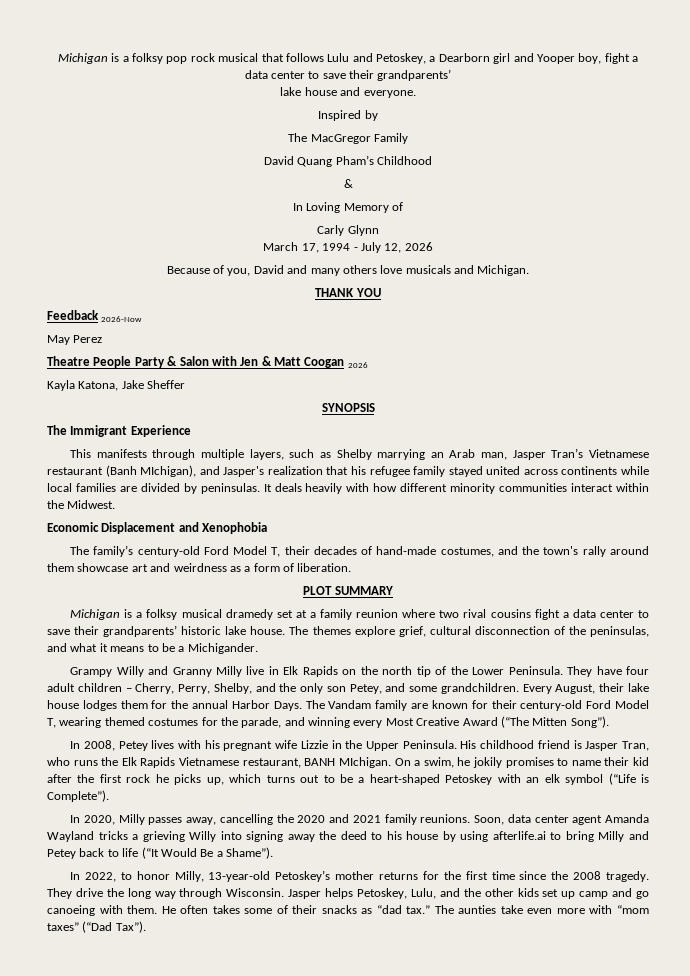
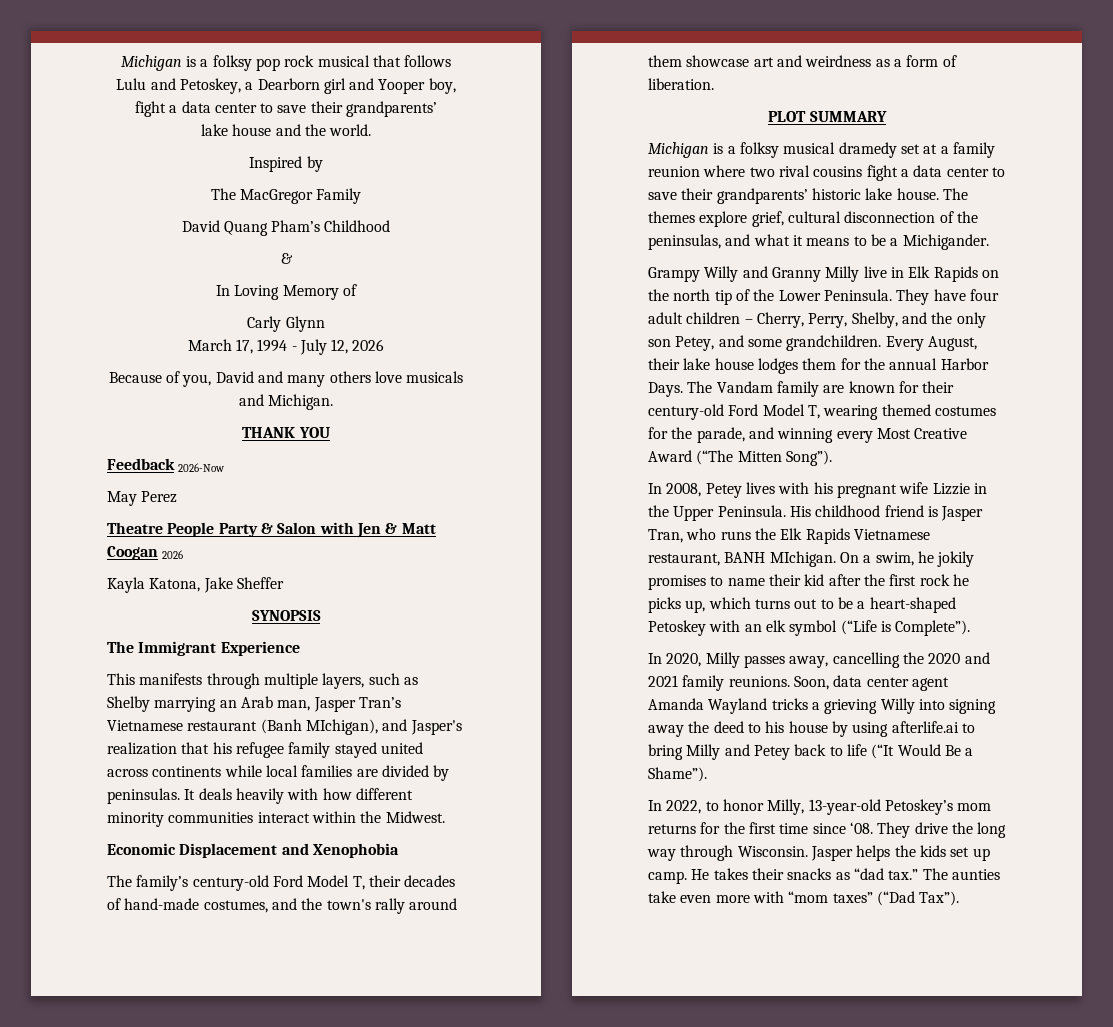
[363,90,416,98] everyone. -> [304,124,372,136] the world.
[335,871,375,880] mother -> [957,803,992,811] mom
[551,871,649,882] the 2008 tragedy. -> [849,822,873,834] ‘08.
[357,888,650,899] [47,905,288,916] Petoskey, Lulu, and the other kids set up camp and go canoeing with them. He often takes some of -> [894,845,990,861] [648,868,748,884] the kids set up camp. He takes

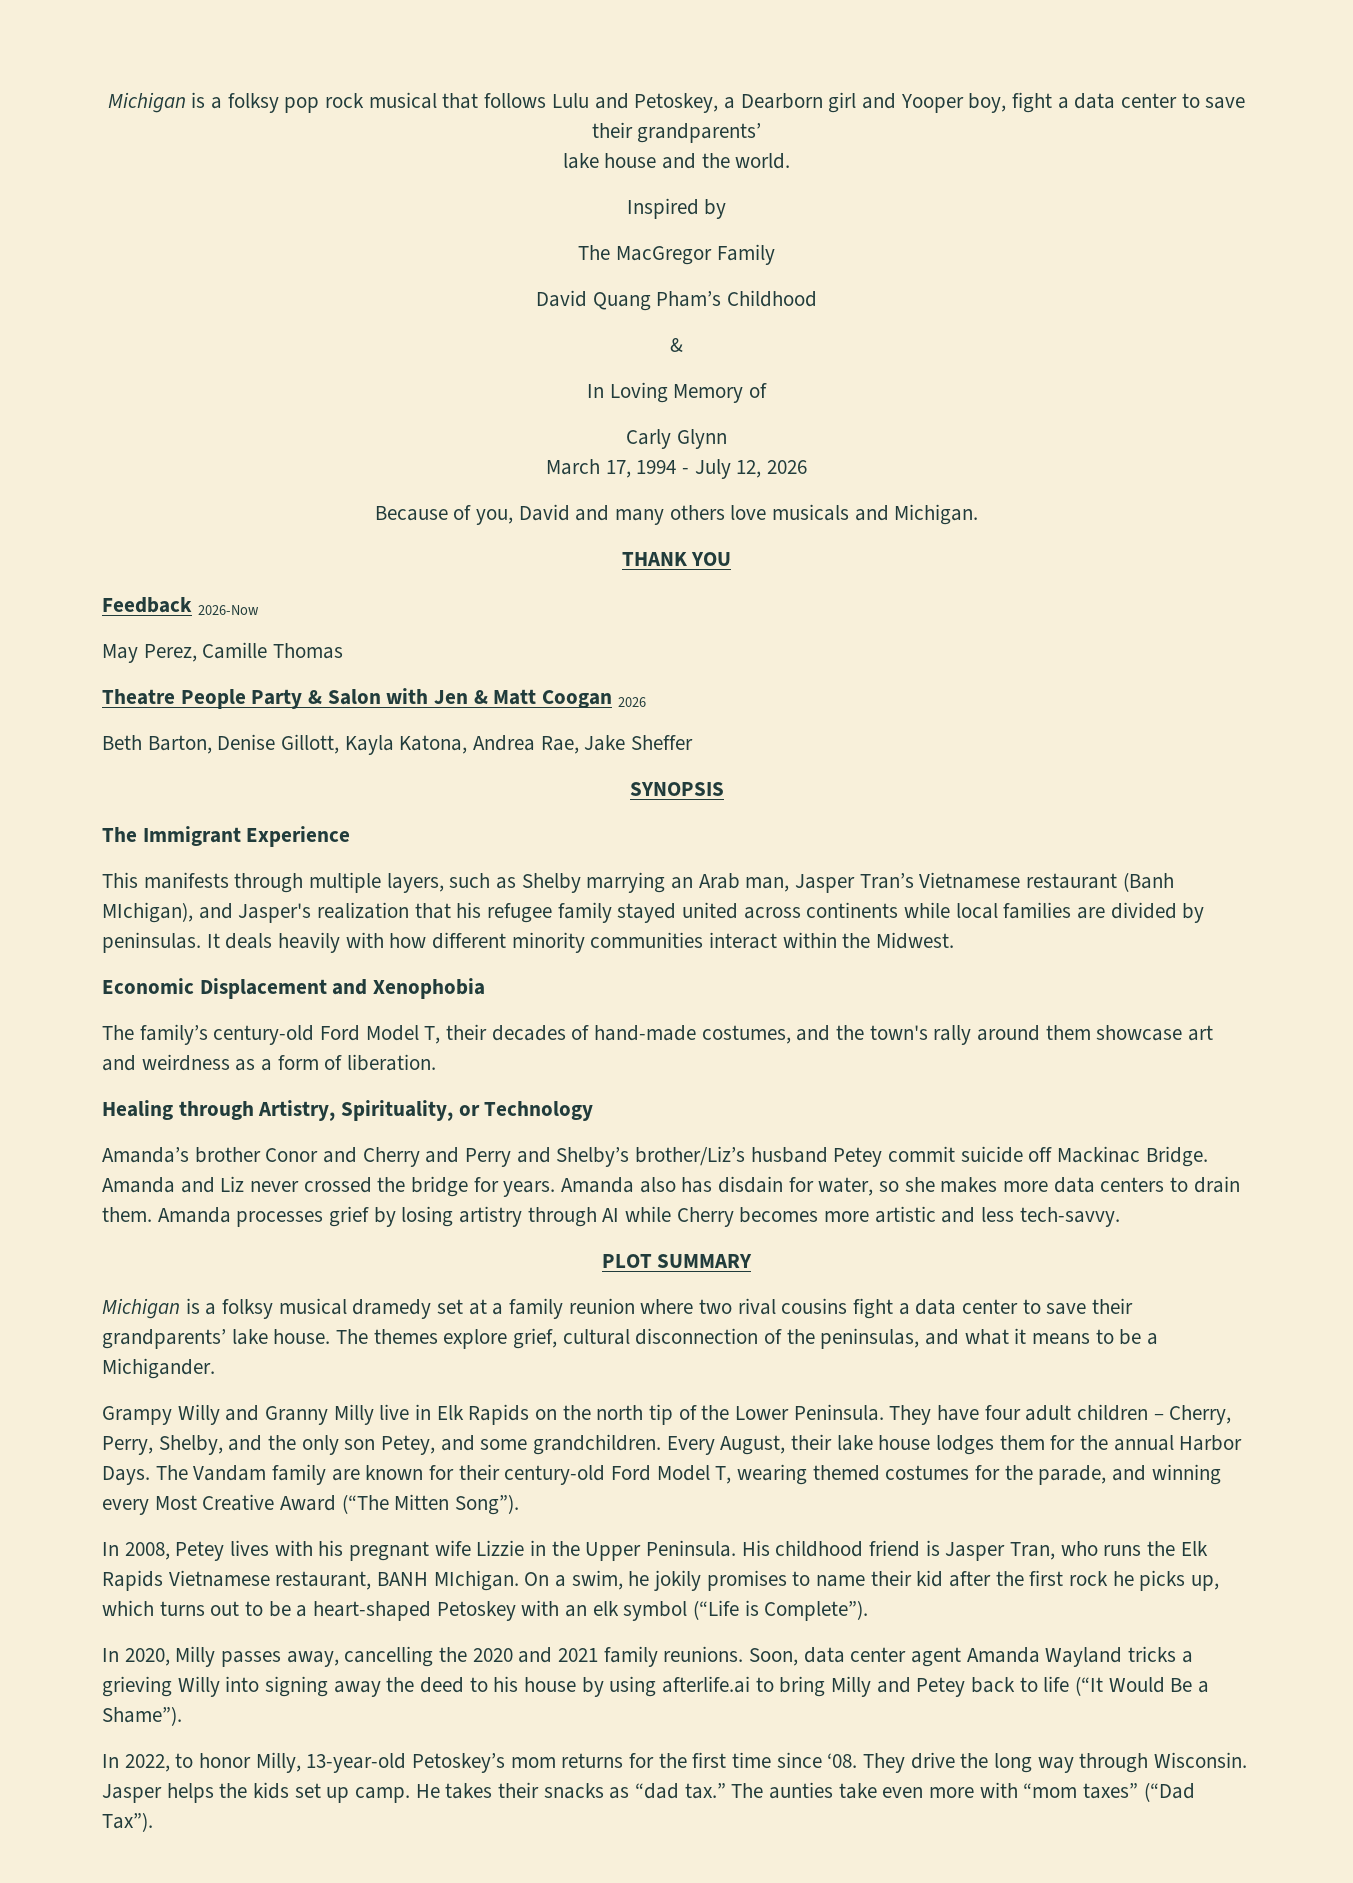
[141,491,178,503] Perez -> [143,642,344,662] Perez, Camille Thomas
[107,577,201,593] Kayla Katona, -> [102,734,579,755] Beth Barton, Denise Gillott, Kayla Katona, Andrea Rae,
(714, 84) none -> [102,1100,594,1121] [102,1146,1208,1167] [102,1176,1240,1197] [102,1206,1120,1227] // Healing through Artistry, Spirituality, or Technology // Amanda’s brother Conor and Cherry and Perry and Shelby’s brother/Liz’s husband Petey commit suicide off Mackinac Bridge. Amanda and Liz never crossed the bridge for years. Amanda also has disdain for water, so she makes more data centers to drain them. Amanda processes grief by losing artistry through AI while Cherry becomes more artistic and less tech-savvy.
[811,188,861,200] historic -> (226, 1339) none

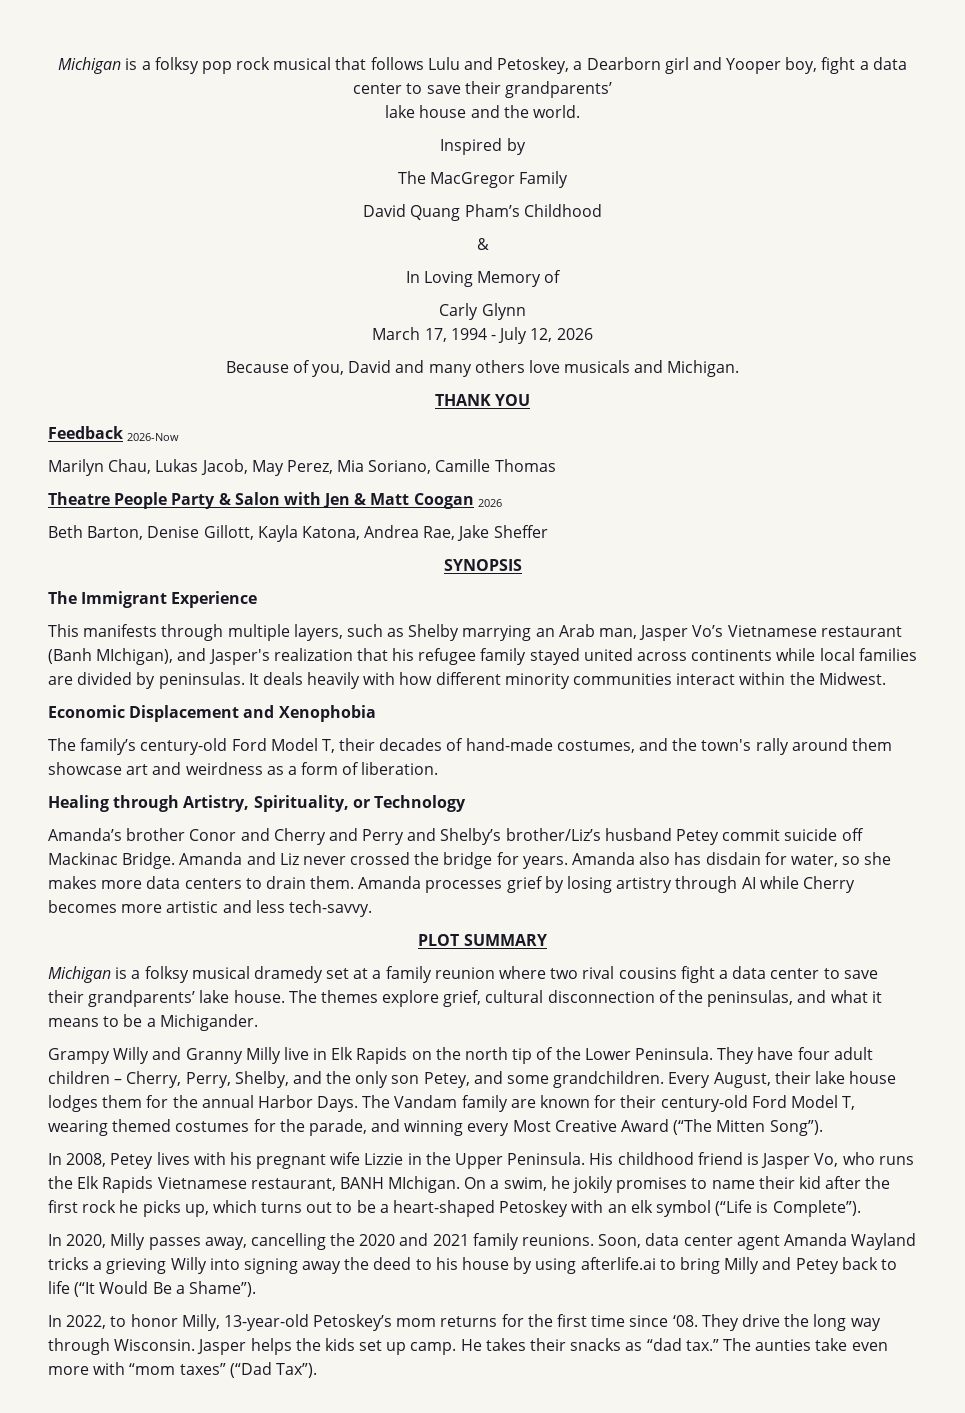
[102,644,197,663] May Perez, -> [48,459,432,476] Marilyn Chau, Lukas Jacob, May Perez, Mia Soriano,
[859,873,914,889] Tran’s -> [692,625,724,637] Vo’s
[1010,1542,1056,1560] Tran, -> [814,1153,839,1167] Vo,

